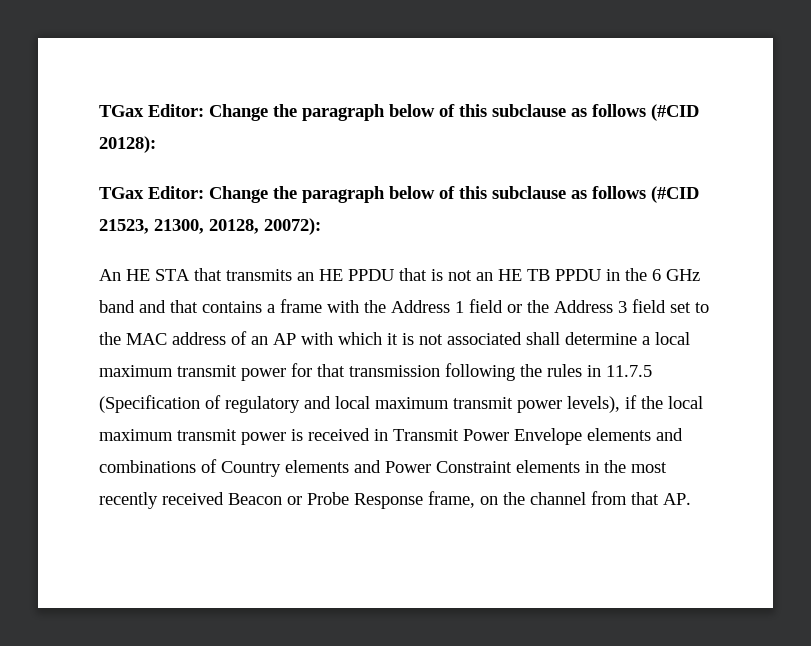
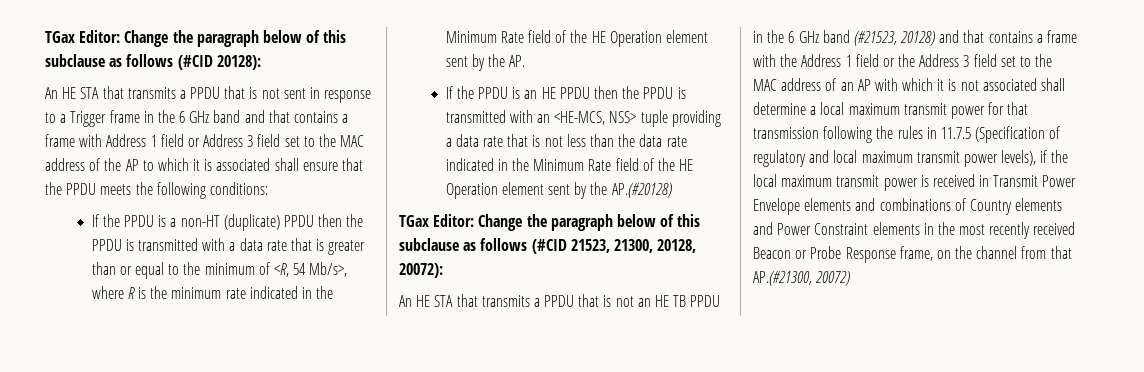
(156, 144) none -> [45,86,372,103] [45,110,349,127] [45,134,365,147] [45,158,364,171] [45,182,268,199] [91,214,364,231] [91,238,366,255] [91,262,348,279] [91,286,334,299] [445,30,708,47] [445,54,526,71] [445,86,686,99] [445,110,721,127] [445,134,687,147] [445,158,694,171] [445,182,672,199] // An HE STA that transmits a PPDU that is not sent in response to a Trigger frame in the 6 GHz band and that contains a frame with Address 1 field or Address 3 field set to the MAC address of the AP to which it is associated shall ensure that the PPDU meets the following conditions: // If the PPDU is a non-HT (duplicate) PPDU then the PPDU is transmitted with a data rate that is greater than or equal to the minimum of <R, 54 Mb/s>, where R is the minimum rate indicated in the Minimum Rate field of the HE Operation element sent by the AP. // If the PPDU is an HE PPDU then the PPDU is transmitted with an <HE-MCS, NSS> tuple providing a data rate that is not less than the data rate indicated in the Minimum Rate field of the HE Operation element sent by the AP.(#20128)
[297,269,343,281] an HE -> [533,298,540,307] a
(135, 306) none -> [853,31,936,46] (#21523, 20128)
[663,493,691,505] AP. -> [753,271,851,286] AP.(#21300, 20072)

